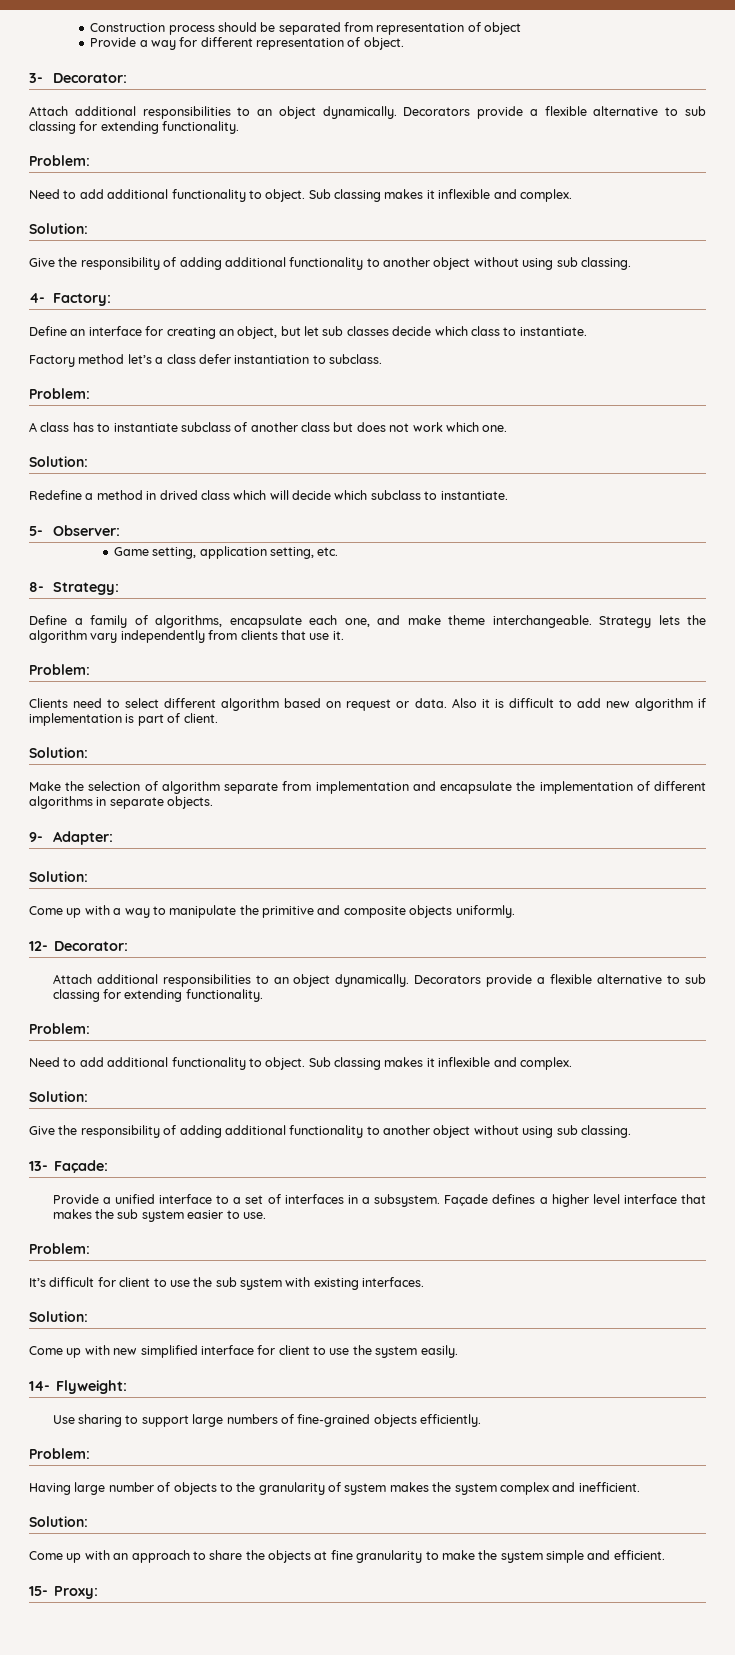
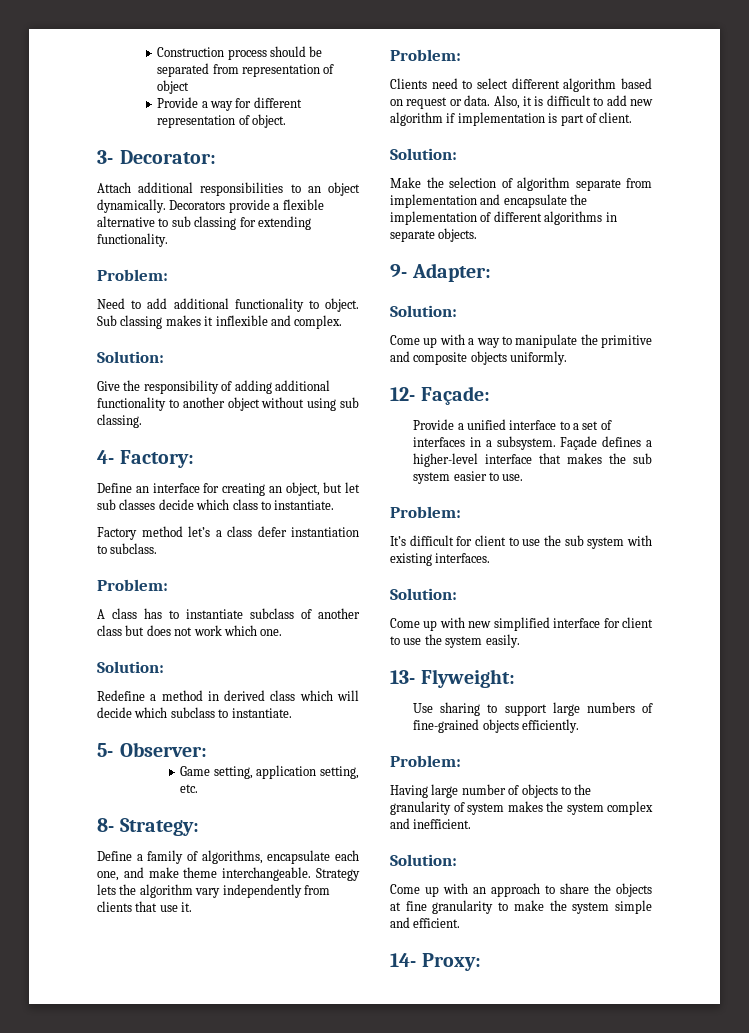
[159,490,198,500] drived -> [224,690,266,701] derived
[451,698,477,708] Also -> [493,95,520,109] Also,
[54,941,129,951] [52,974,707,987] [52,989,263,1002] [29,1023,90,1034] [29,1057,572,1070] [29,1091,88,1102] [29,1125,631,1138] [29,1161,48,1171] Decorator: // Attach additional responsibilities to an object dynamically. Decorators provide a flexible alternative to sub classing for extending functionality. // Problem: // Need to add additional functionality to object. Sub classing makes it inflexible and complex. // Solution: // Give the responsibility of adding additional functionality to another object without using sub classing. // 13- -> (415, 394) none
[551,1194,620,1207] higher level -> [413,453,479,467] higher-level
[29,1381,50,1391] 14- -> [390,670,415,684] 13-
[29,1586,48,1596] 15- -> [390,953,416,967] 14-

